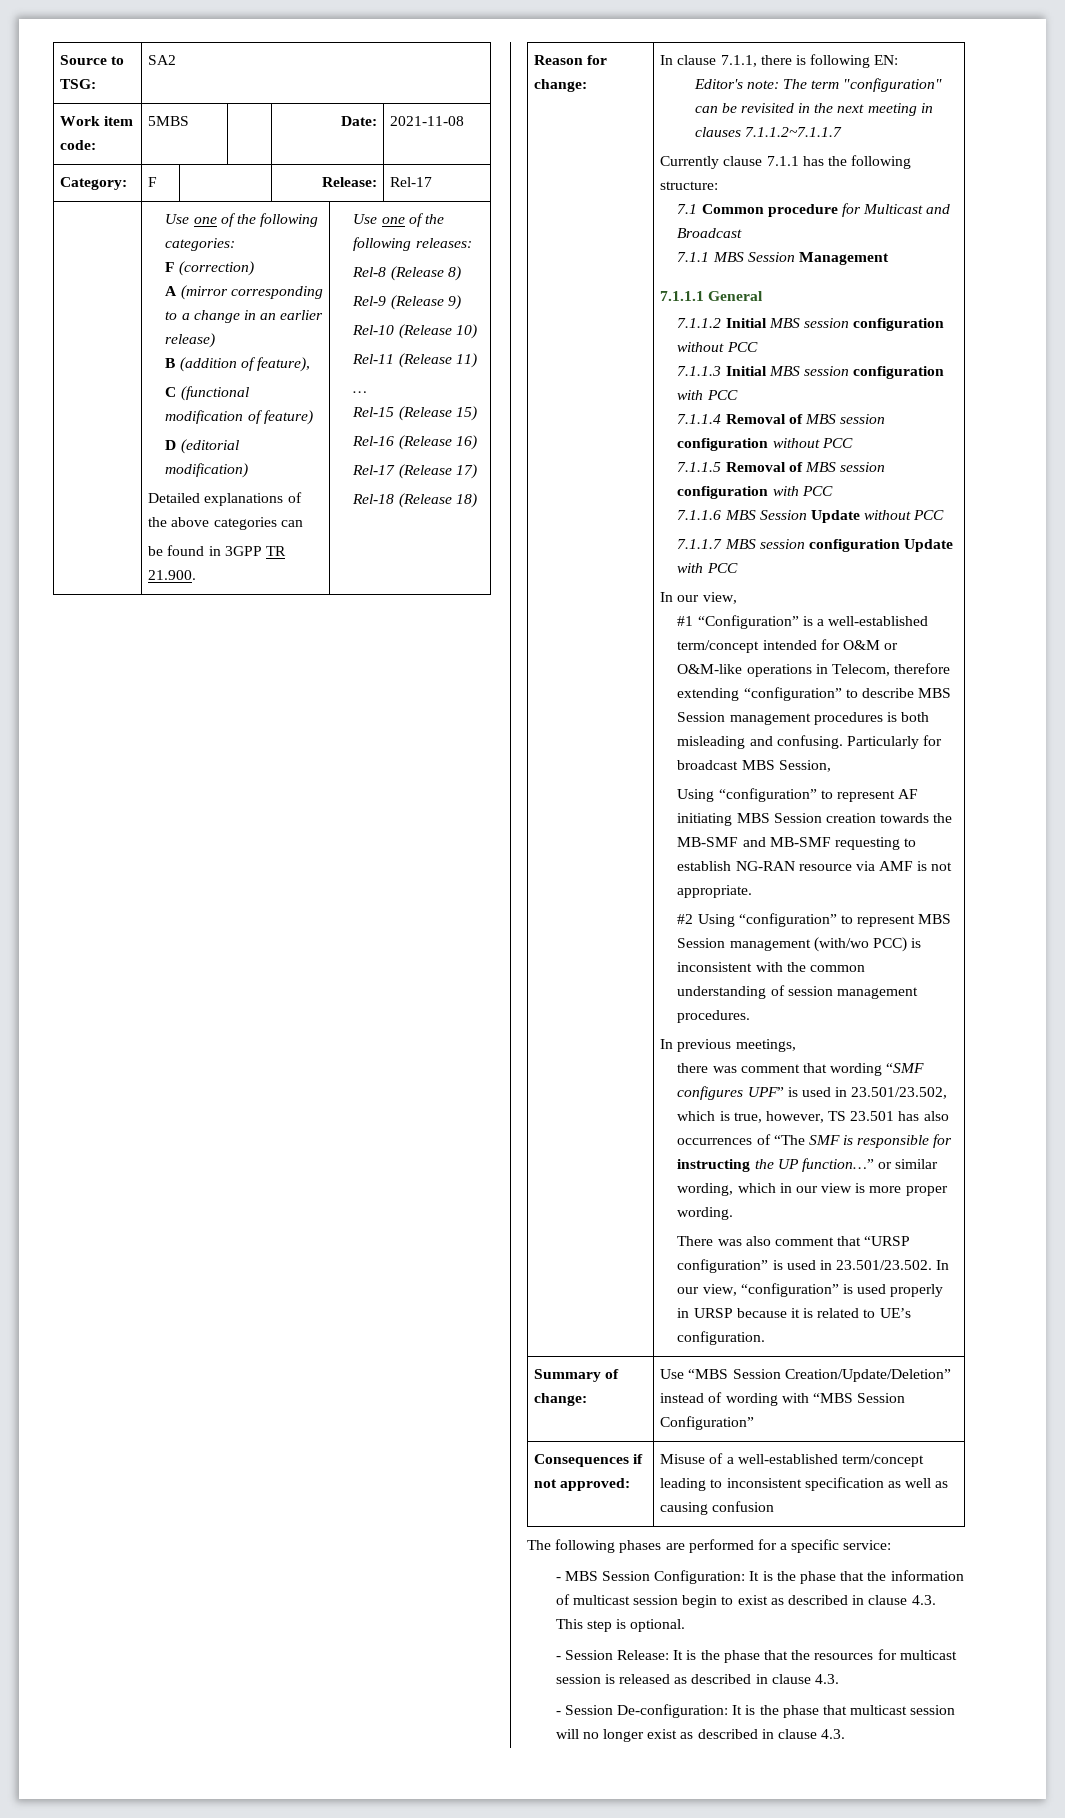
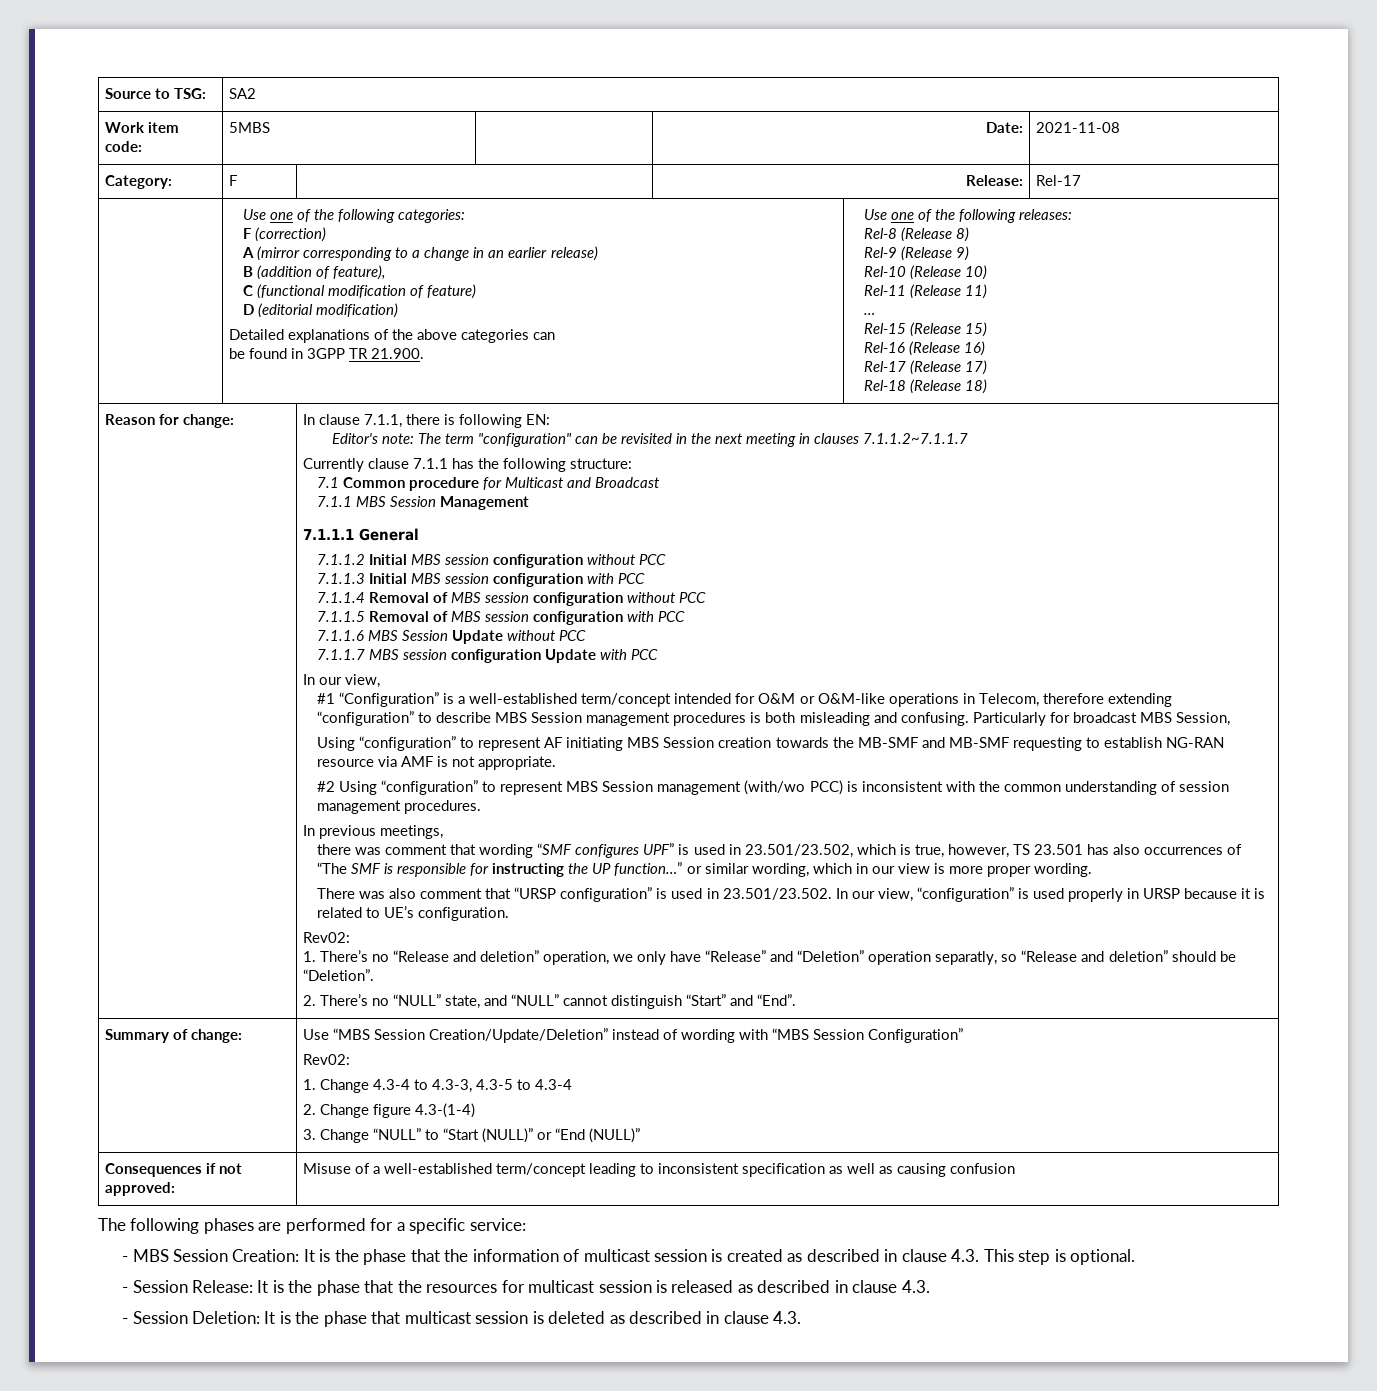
(766, 1338) none -> [302,932,350,943] [302,950,1236,965] [302,969,374,981] [302,994,797,1009] // Rev02: // 1. There’s no “Release and deletion” operation, we only have “Release” and “Deletion” operation separatly, so “Release and deletion” should be “Deletion”. // 2. There’s no “NULL” state, and “NULL” cannot distinguish “Start” and “End”.
(755, 1423) none -> [302,1054,350,1065] [302,1079,572,1093] [302,1103,475,1118] [302,1128,641,1143] // Rev02: // 1. Change 4.3-4 to 4.3-3, 4.3-5 to 4.3-4 // 2. Change figure 4.3-(1-4) // 3. Change “NULL” to “Start (NULL)” or “End (NULL)”
[654,1570,746,1584] Configuration: -> [232,1249,300,1262] Creation:
[682,1595,768,1608] begin to exist -> [711,1249,783,1262] is created
[617,1704,729,1718] De-configuration: -> [191,1311,260,1324] Deletion:
[555,1729,678,1742] will no longer exist -> [532,1311,606,1324] is deleted

